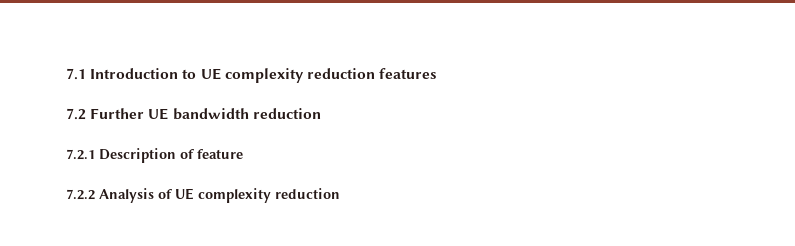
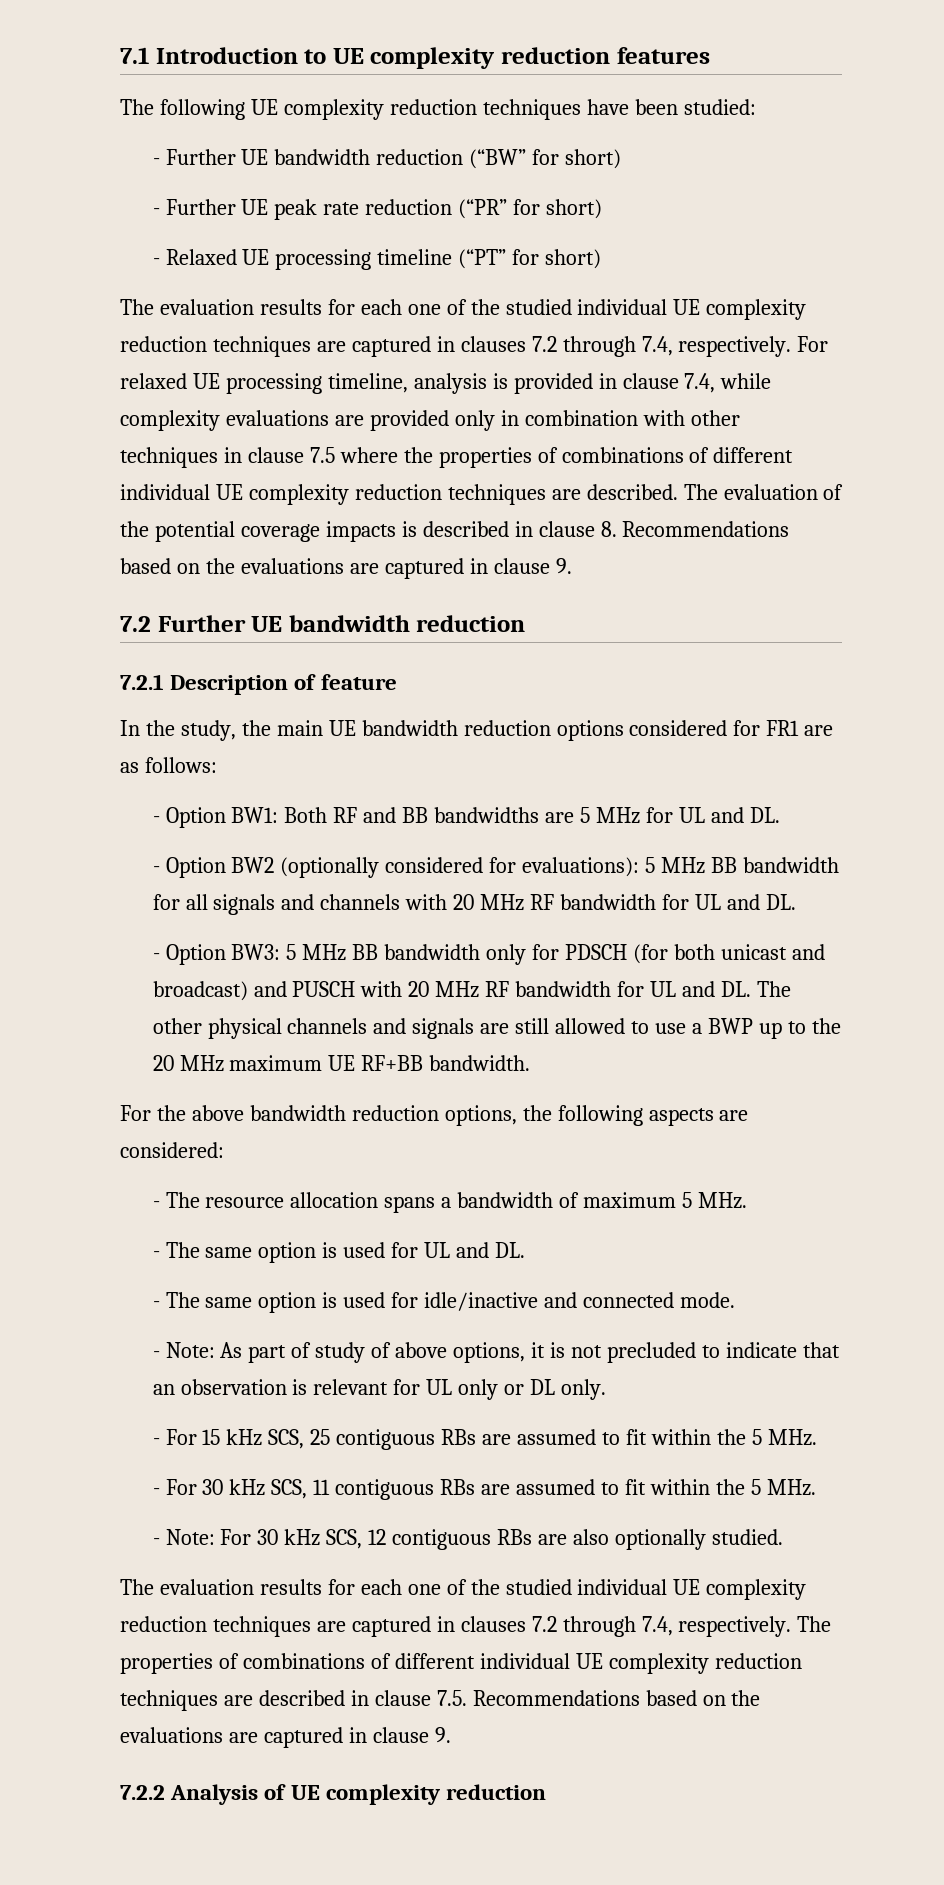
(438, 73) none -> [120,99,756,120] [152,149,622,169] [152,199,603,220] [152,249,602,270] [120,299,807,320] [120,336,829,357] [120,373,772,394] [120,410,740,431] [120,447,794,468] [120,484,844,505] [120,521,790,542] [120,558,572,579] // The following UE complexity reduction techniques have been studied: // - Further UE bandwidth reduction (“BW” for short) // - Further UE peak rate reduction (“PR” for short) // - Relaxed UE processing timeline (“PT” for short) // The evaluation results for each one of the studied individual UE complexity reduction techniques are captured in clauses 7.2 through 7.4, respectively. For relaxed UE processing timeline, analysis is provided in clause 7.4, while complexity evaluations are provided only in combination with other techniques in clause 7.5 where the properties of combinations of different individual UE complexity reduction techniques are described. The evaluation of the potential coverage impacts is described in clause 8. Recommendations based on the evaluations are captured in clause 9.
(243, 154) none -> [120,720,834,741] [120,757,217,773] [152,807,780,828] [152,857,839,878] [152,894,796,915] [152,944,825,965] [152,981,791,1001] [152,1018,841,1039] [152,1055,531,1072] [120,1105,749,1126] [120,1142,224,1158] [152,1192,747,1213] [152,1242,526,1263] [152,1292,735,1313] [152,1342,840,1363] [152,1379,607,1400] [152,1429,817,1450] [152,1479,816,1500] [152,1529,783,1550] [120,1579,807,1600] [120,1616,832,1637] [120,1653,802,1674] [120,1690,761,1711] [120,1727,451,1748] // In the study, the main UE bandwidth reduction options considered for FR1 are as follows: // - Option BW1: Both RF and BB bandwidths are 5 MHz for UL and DL. // - Option BW2 (optionally considered for evaluations): 5 MHz BB bandwidth for all signals and channels with 20 MHz RF bandwidth for UL and DL. // - Option BW3: 5 MHz BB bandwidth only for PDSCH (for both unicast and broadcast) and PUSCH with 20 MHz RF bandwidth for UL and DL. The other physical channels and signals are still allowed to use a BWP up to the 20 MHz maximum UE RF+BB bandwidth. // For the above bandwidth reduction options, the following aspects are considered: // - The resource allocation spans a bandwidth of maximum 5 MHz. // - The same option is used for UL and DL. // - The same option is used for idle/inactive and connected mode. // - Note: As part of study of above options, it is not precluded to indicate that an observation is relevant for UL only or DL only. // - For 15 kHz SCS, 25 contiguous RBs are assumed to fit within the 5 MHz. // - For 30 kHz SCS, 11 contiguous RBs are assumed to fit within the 5 MHz. // - Note: For 30 kHz SCS, 12 contiguous RBs are also optionally studied. // The evaluation results for each one of the studied individual UE complexity reduction techniques are captured in clauses 7.2 through 7.4, respectively. The properties of combinations of different individual UE complexity reduction techniques are described in clause 7.5. Recommendations based on the evaluations are captured in clause 9.

